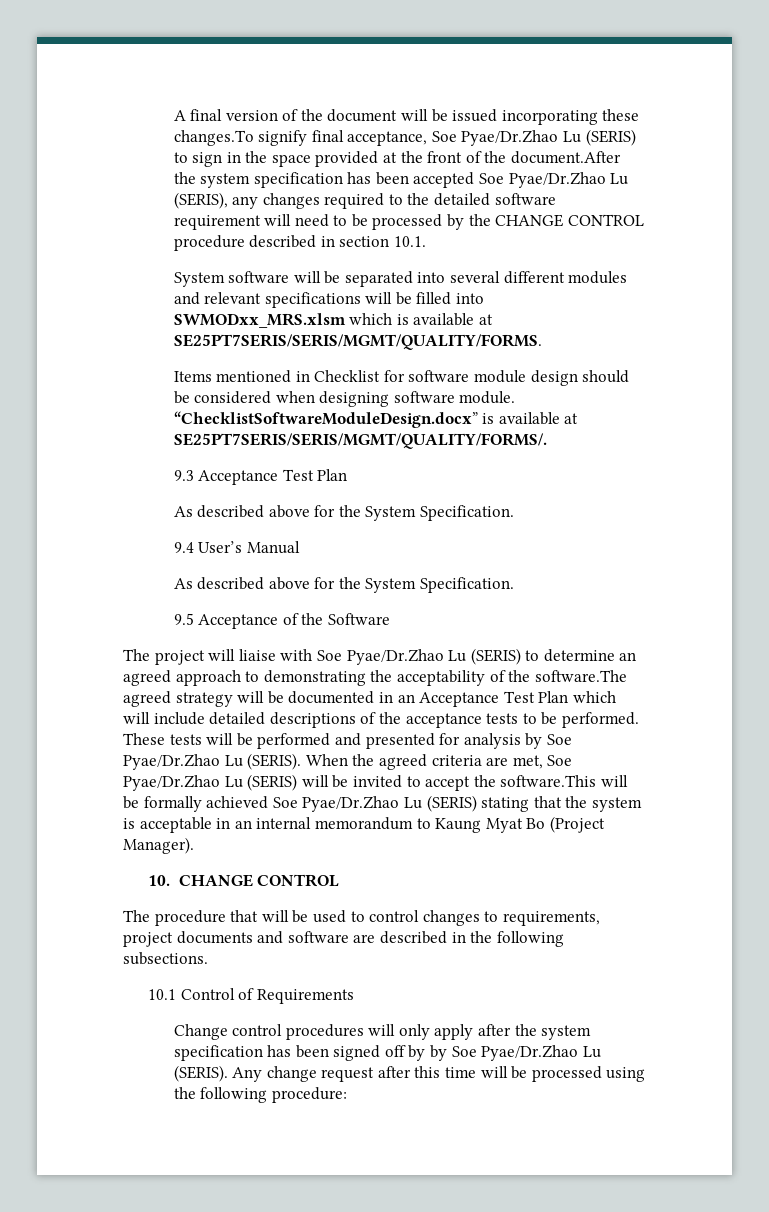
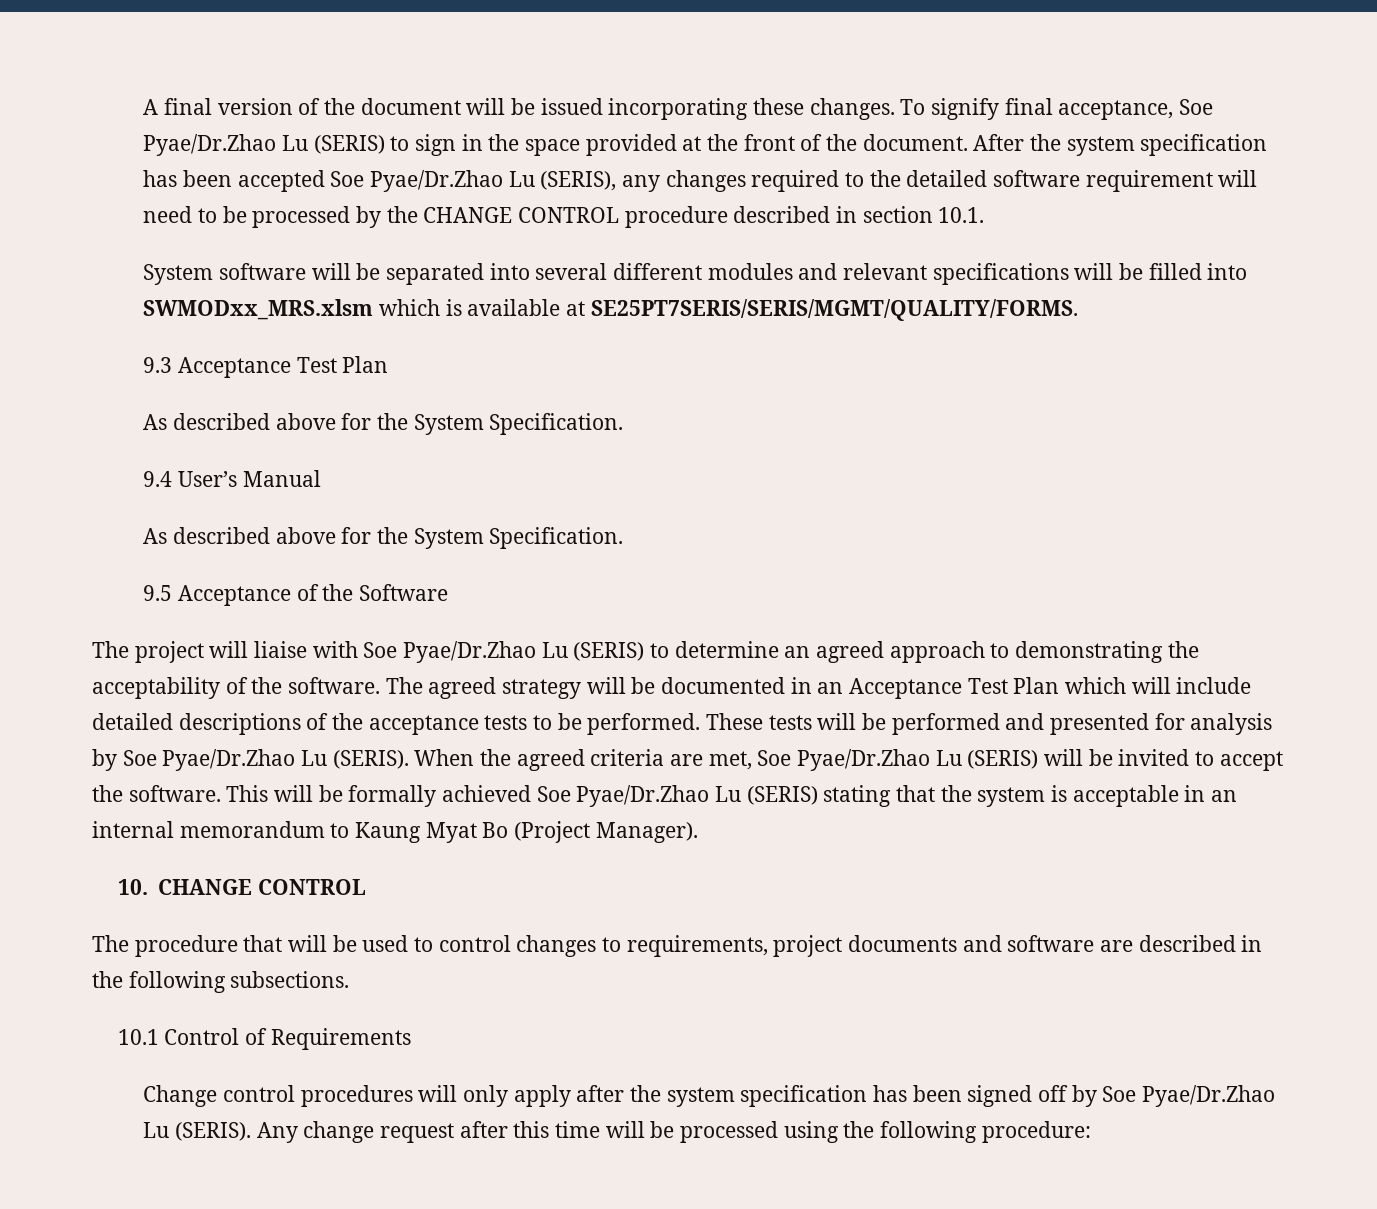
[173,130,254,146] changes.To -> [809,98,926,120] changes. To
[511,151,622,164] document.After -> [862,134,1025,151] document. After
[173,370,630,386] [173,391,516,407] [173,411,579,428] [173,433,547,449] // Items mentioned in Checklist for software module design should be considered when designing software module. “ChecklistSoftwareModuleDesign.docx” is available at SE25PT7SERIS/SERIS/MGMT/QUALITY/FORMS/. -> (1078, 310) none
[534,670,627,682] software.The -> [288,677,423,694] software. The
[500,775,597,787] software.This -> [128,785,269,802] software. This
[430,1045,448,1061] by -> (1097, 1096) none

